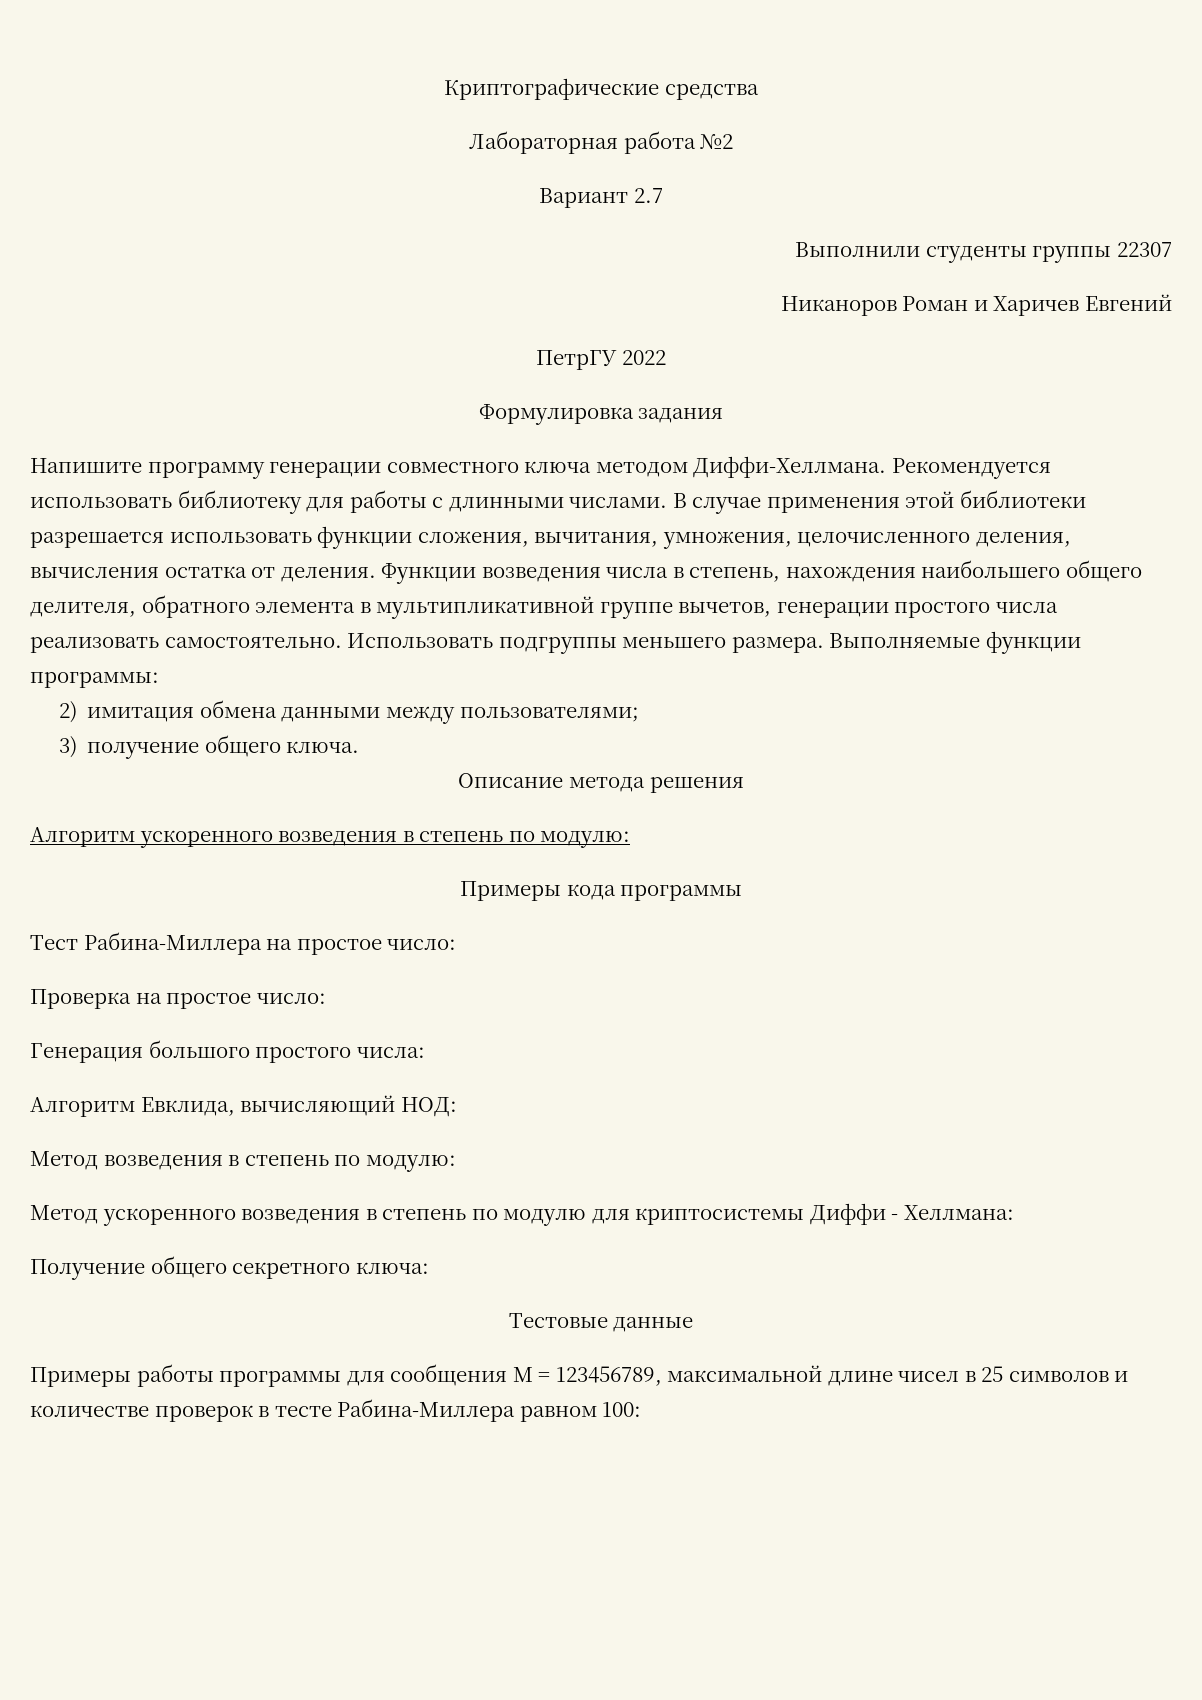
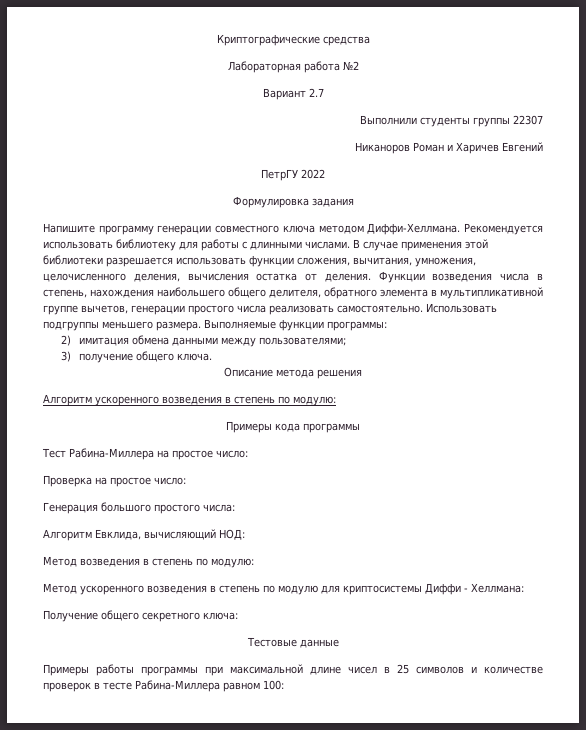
[346,1364,662,1386] для сообщения M = 123456789, -> [205,666,223,676] при

